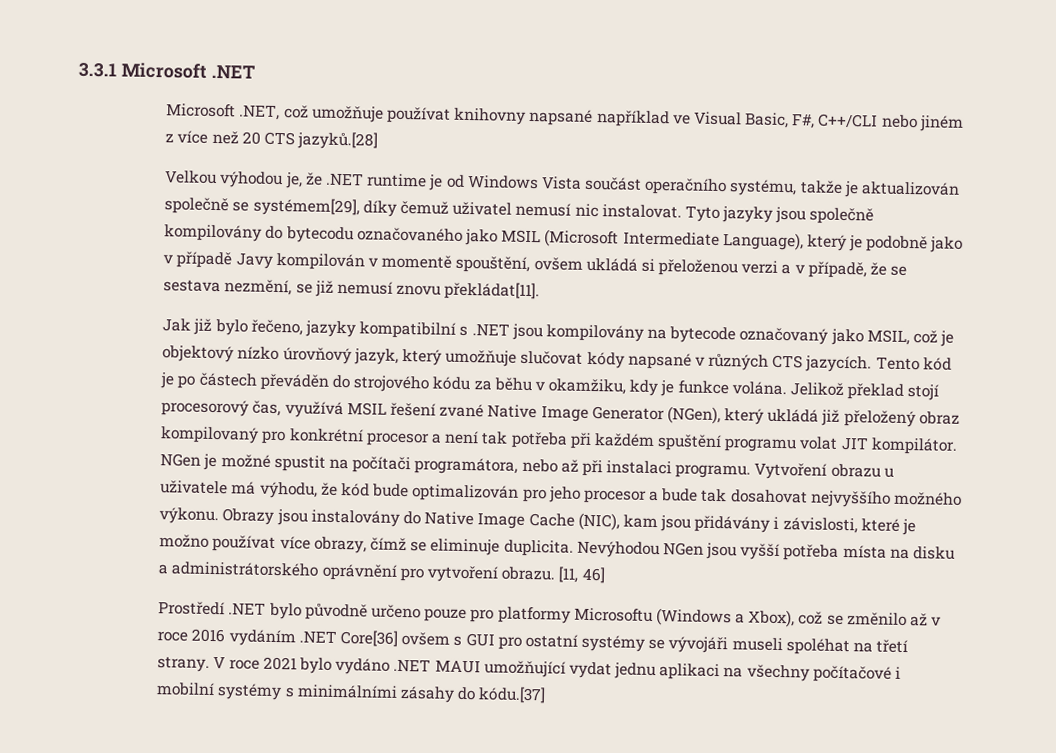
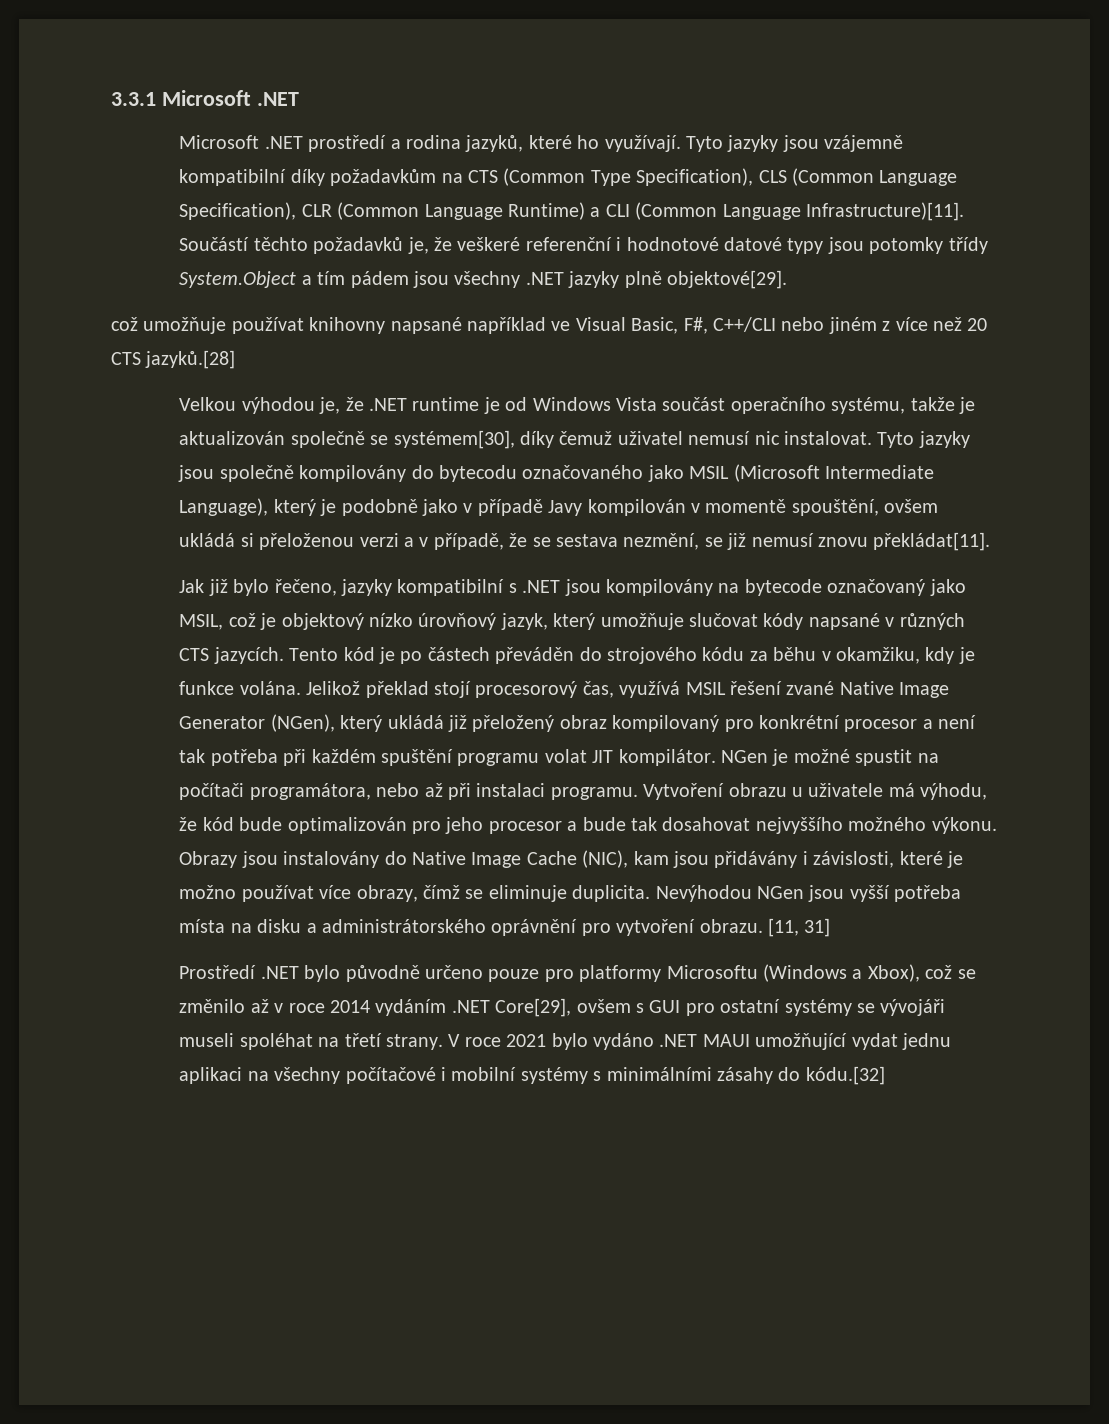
[239,104,281,121] .NET, -> [264,135,904,152] [179,168,958,186] [179,202,965,221] [179,237,988,254] [179,270,788,289] .NET prostředí a rodina jazyků, které ho využívají. Tyto jazyky jsou vzájemně kompatibilní díky požadavkům na CTS (Common Type Specification), CLS (Common Language Specification), CLR (Common Language Runtime) a CLI (Common Language Infrastructure)[11]. Součástí těchto požadavků je, že veškeré referenční i hodnotové datové typy jsou potomky třídy System.Object a tím pádem jsou všechny .NET jazyky plně objektové[29]. //
[252,197,360,217] systémem[29], -> [393,430,515,449] systémem[30],
[581,566,605,584] 46] -> [804,918,831,937] 31]
[191,628,226,643] 2016 -> [330,1000,371,1013] 2014
[339,630,398,647] Core[36] -> [495,998,572,1017] Core[29],
[478,686,547,704] kódu.[37] -> [805,1066,885,1085] kódu.[32]

